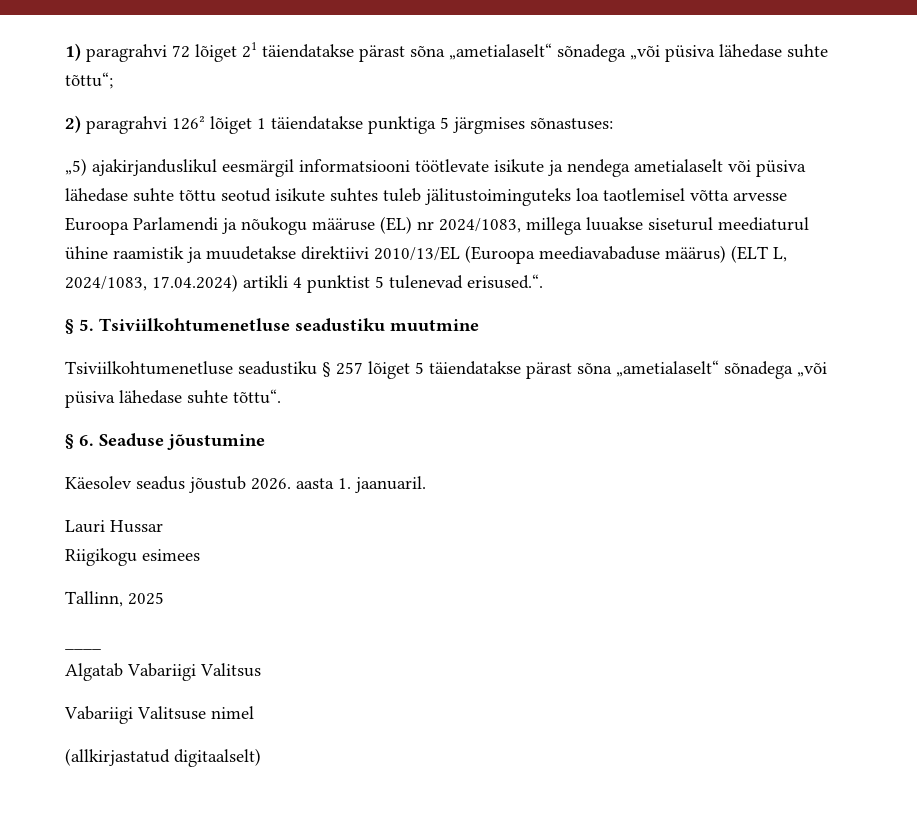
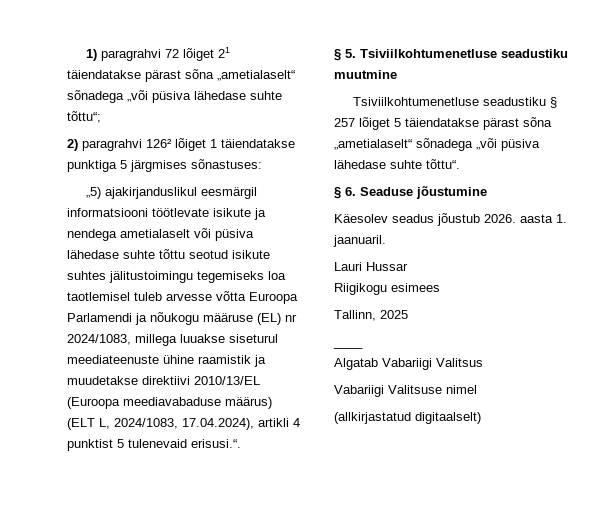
[383,188,787,206] tuleb jälitustoiminguteks loa taotlemisel võtta arvesse -> [109,271,286,283] [67,291,246,301] jälitustoimingu tegemiseks loa taotlemisel tuleb arvesse võtta
[718,217,809,231] meediaturul -> [67,355,159,364] meediateenuste
[152,274,238,292] 17.04.2024) -> [182,418,254,430] 17.04.2024),
[389,274,543,289] tulenevad erisused.“. -> [128,439,241,448] tulenevaid erisusi.“.

